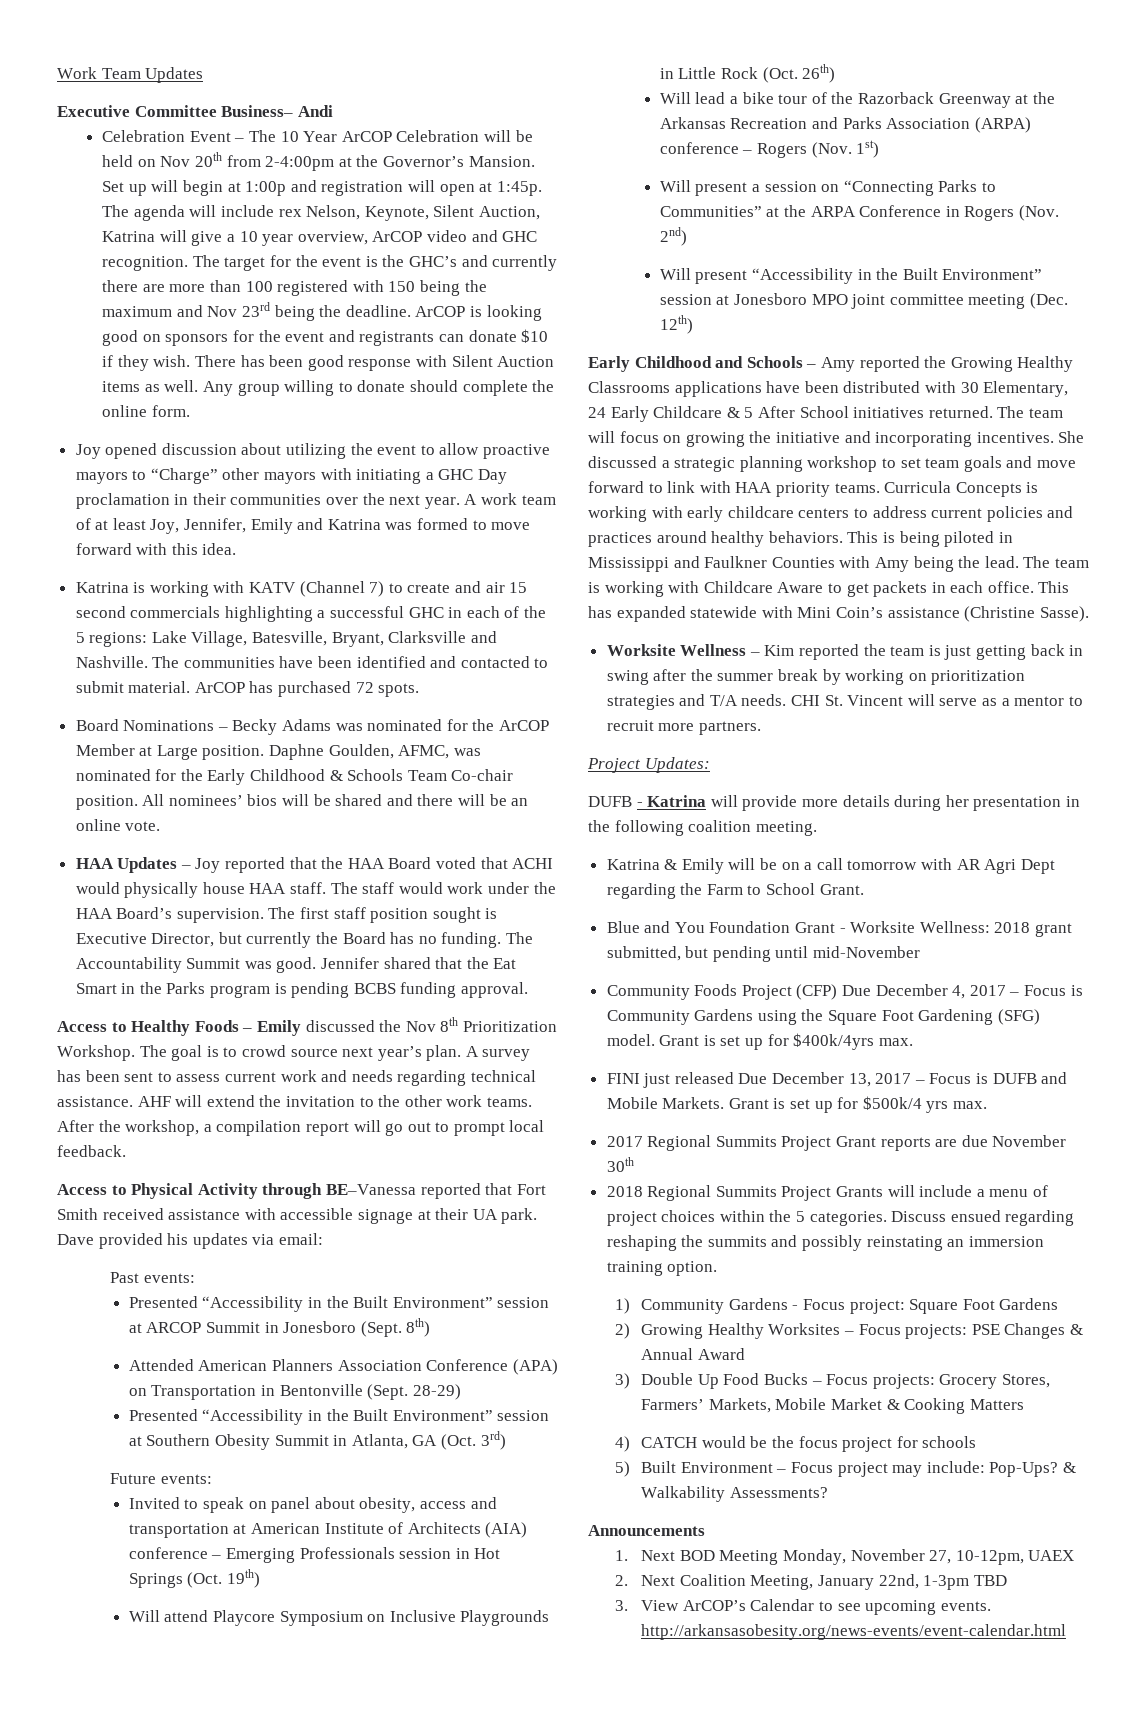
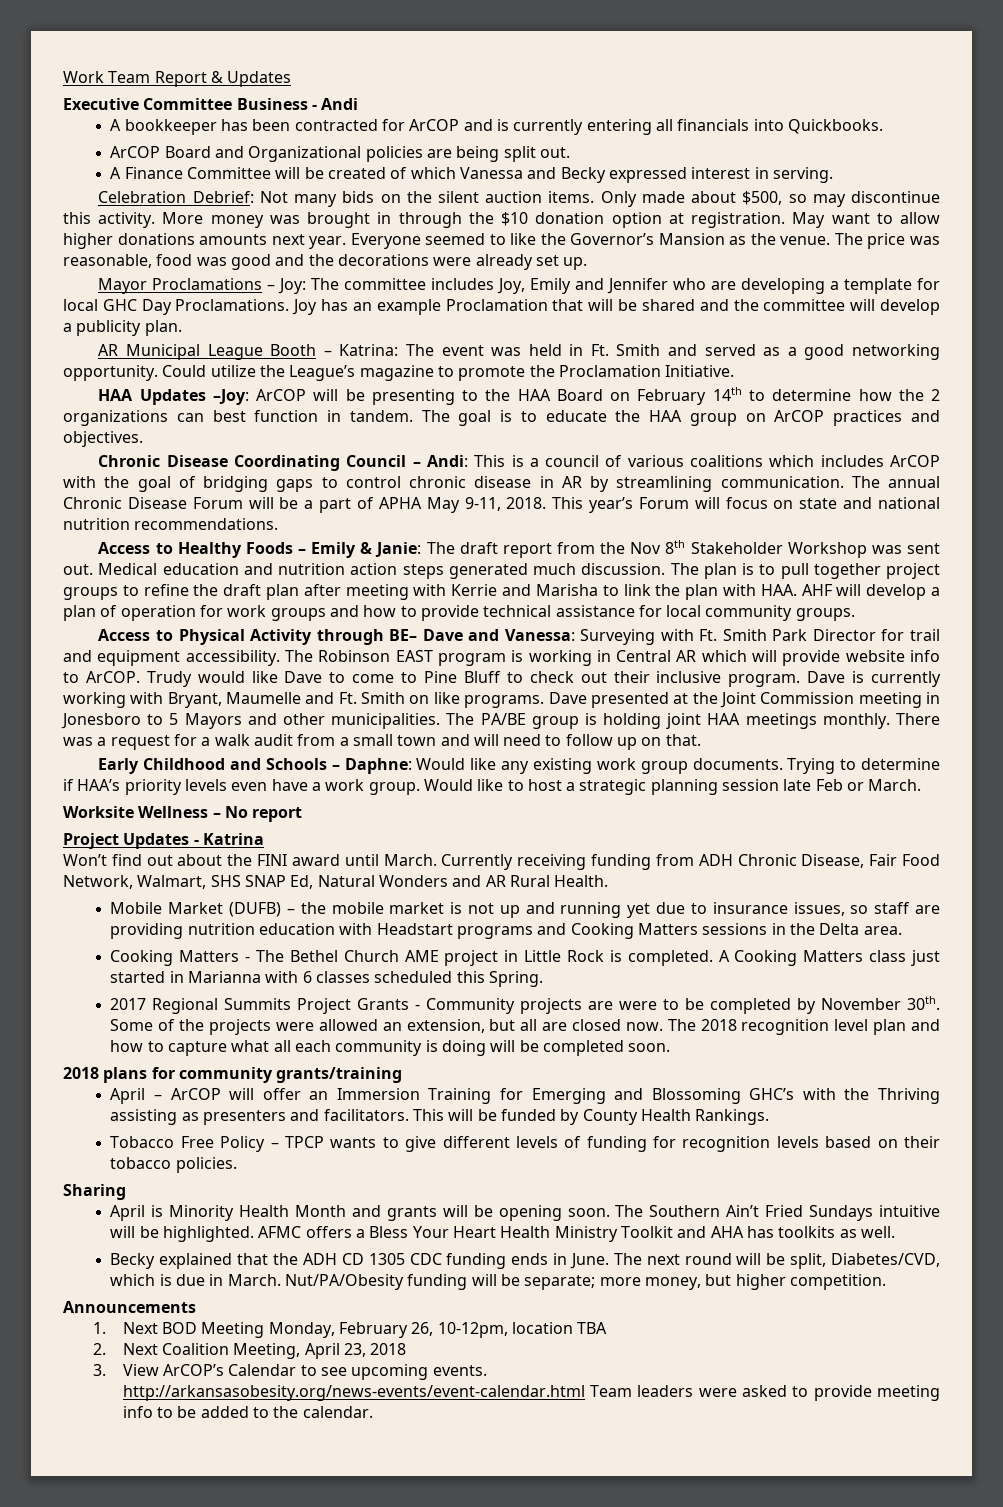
(141, 73) none -> [154,71,223,87] Report &
[221,105,294,117] Business– -> [236,98,317,110] Business -
[102,130,533,142] [102,152,535,171] [102,180,542,196] [102,205,540,221] [102,230,538,246] [102,255,558,271] [102,280,487,296] [102,302,542,321] [102,329,549,346] [102,355,555,371] [102,380,555,396] [102,405,190,417] [75,443,551,459] [75,468,508,484] [75,493,556,509] [75,518,531,534] [75,543,237,555] [75,581,528,597] [75,606,547,622] [75,631,497,647] [75,656,549,668] [75,681,420,697] [75,719,550,735] [75,744,481,760] [75,769,514,785] [75,794,529,810] [75,819,161,831] [75,857,554,873] [75,882,556,898] [75,907,498,923] [75,932,534,948] [75,957,517,973] [75,982,529,998] Celebration Event – The 10 Year ArCOP Celebration will be held on Nov 20th from 2-4:00pm at the Governor’s Mansion. Set up will begin at 1:00p and registration will open at 1:45p. The agenda will include rex Nelson, Keynote, Silent Auction, Katrina will give a 10 year overview, ArCOP video and GHC recognition. The target for the event is the GHC’s and currently there are more than 100 registered with 150 being the maximum and Nov 23rd being the deadline. ArCOP is looking good on sponsors for the event and registrants can donate $10 if they wish. There has been good response with Silent Auction items as well. Any group willing to donate should complete the online form. // Joy opened discussion about utilizing the event to allow proactive mayors to “Charge” other mayors with initiating a GHC Day proclamation in their communities over the next year. A work team of at least Joy, Jennifer, Emily and Katrina was formed to move forward with this idea. // Katrina is working with KATV (Channel 7) to create and air 15 second commercials highlighting a successful GHC in each of the 5 regions: Lake Village, Batesville, Bryant, Clarksville and Nashville. The communities have been identified and contacted to submit material. ArCOP has purchased 72 spots. // Board Nominations – Becky Adams was nominated for the ArCOP Member at Large position. Daphne Goulden, AFMC, was nominated for the Early Childhood & Schools Team Co-chair position. All nominees’ bios will be shared and there will be an online vote. // HAA Updates – Joy reported that the HAA Board voted that ACHI would physically house HAA staff. The staff would work under the HAA Board’s supervision. The first staff position sought is Executive Director, but currently the Board has no funding. The Accountability Summit was good. Jennifer shared that the Eat Smart in the Parks program is pending BCBS funding approval. -> [110,119,883,135] [110,146,571,162] [110,167,833,183] [98,191,940,207] [63,212,941,228] [63,233,940,249] [63,254,588,270] [98,278,940,294] [63,299,941,315] [63,320,182,336] [98,344,940,360] [63,365,735,381] [98,387,940,405] [63,410,940,426] [63,431,143,447] [98,455,941,471] [63,476,940,492] [63,497,941,513] [63,518,279,530] A bookkeeper has been contracted for ArCOP and is currently entering all financials into Quickbooks. // ArCOP Board and Organizational policies are being split out. // A Finance Committee will be created of which Vanessa and Becky expressed interest in serving. // Celebration Debrief: Not many bids on the silent auction items. Only made about $500, so may discontinue this activity. More money was brought in through the $10 donation option at registration. May want to allow higher donations amounts next year. Everyone seemed to like the Governor’s Mansion as the venue. The price was reasonable, food was good and the decorations were already set up. // Mayor Proclamations – Joy: The committee includes Joy, Emily and Jennifer who are developing a template for local GHC Day Proclamations. Joy has an example Proclamation that will be shared and the committee will develop a publicity plan. // AR Municipal League Booth – Katrina: The event was held in Ft. Smith and served as a good networking opportunity. Could utilize the League’s magazine to promote the Proclamation Initiative. // HAA Updates –Joy: ArCOP will be presenting to the HAA Board on February 14th to determine how the 2 organizations can best function in tandem. The goal is to educate the HAA group on ArCOP practices and objectives. // Chronic Disease Coordinating Council – Andi: This is a council of various coalitions which includes ArCOP with the goal of bridging gaps to control chronic disease in AR by streamlining communication. The annual Chronic Disease Forum will be a part of APHA May 9-11, 2018. This year’s Forum will focus on state and national nutrition recommendations.
[305,1017,557,1032] [57,1045,531,1061] [57,1070,536,1086] [57,1095,532,1107] [57,1120,545,1136] [57,1145,126,1157] discussed the Nov 8th Prioritization Workshop. The goal is to crowd source next year’s plan. A survey has been sent to assess current work and needs regarding technical assistance. AHF will extend the invitation to the other work teams. After the workshop, a compilation report will go out to prompt local feedback. -> [360,540,940,558] [63,563,940,579] [63,584,941,600] [63,605,855,621] & Janie: The draft report from the Nov 8th Stakeholder Workshop was sent out. Medical education and nutrition action steps generated much discussion. The plan is to pull together project groups to refine the draft plan after meeting with Kerrie and Marisha to link the plan with HAA. AHF will develop a plan of operation for work groups and how to provide technical assistance for local community groups.
[325,1183,546,1199] [57,1208,538,1224] [57,1233,323,1249] [110,1272,195,1283] [128,1296,550,1312] [128,1318,431,1337] [128,1359,558,1375] [128,1384,461,1400] [128,1409,550,1425] [128,1431,506,1450] [110,1473,212,1484] [128,1497,497,1513] [128,1522,528,1538] [128,1547,501,1563] [128,1569,261,1588] [128,1610,550,1626] [659,64,836,83] [659,92,1055,108] [659,117,1031,133] [659,140,880,158] [659,180,996,196] [659,205,1059,221] [659,227,687,246] [659,268,1043,284] [659,293,1068,309] [659,315,693,334] BE–Vanessa reported that Fort Smith received assistance with accessible signage at their UA park. Dave provided his updates via email: // Past events: // Presented “Accessibility in the Built Environment” session at ARCOP Summit in Jonesboro (Sept. 8th) // Attended American Planners Association Conference (APA) on Transportation in Bentonville (Sept. 28-29) // Presented “Accessibility in the Built Environment” session at Southern Obesity Summit in Atlanta, GA (Oct. 3rd) // Future events: // Invited to speak on panel about obesity, access and transportation at American Institute of Architects (AIA) conference – Emerging Professionals session in Hot Springs (Oct. 19th) // Will attend Playcore Symposium on Inclusive Playgrounds in Little Rock (Oct. 26th) // Will lead a bike tour of the Razorback Greenway at the Arkansas Recreation and Parks Association (ARPA) conference – Rogers (Nov. 1st) // Will present a session on “Connecting Parks to Communities” at the ARPA Conference in Rogers (Nov. 2nd) // Will present “Accessibility in the Built Environment” session at Jonesboro MPO joint committee meeting (Dec. 12th) -> [389,629,940,645] [63,650,940,666] [63,671,942,687] [63,692,941,708] [61,713,940,729] [63,734,701,750] BE– Dave and Vanessa: Surveying with Ft. Smith Park Director for trail and equipment accessibility. The Robinson EAST program is working in Central AR which will provide website info to ArCOP. Trudy would like Dave to come to Pine Bluff to check out their inclusive program. Dave is currently working with Bryant, Maumelle and Ft. Smith on like programs. Dave presented at the Joint Commission meeting in Jonesboro to 5 Mayors and other municipalities. The PA/BE group is holding joint HAA meetings monthly. There was a request for a walk audit from a small town and will need to follow up on that.
[820,356,1074,372] [588,381,1069,397] [588,406,1063,422] [588,431,1085,447] [588,456,1076,472] [588,481,1039,497] [588,506,1074,522] [588,531,1013,547] [588,556,1089,572] [588,581,1070,597] [588,606,1089,622] [606,644,1084,660] [606,669,1026,685] [606,694,1083,710] [606,720,761,735] [587,757,710,773] [588,796,632,807] Amy reported the Growing Healthy Classrooms applications have been distributed with 30 Elementary, 24 Early Childcare & 5 After School initiatives returned. The team will focus on growing the initiative and incorporating incentives. She discussed a strategic planning workshop to set team goals and move forward to link with HAA priority teams. Curricula Concepts is working with early childcare centers to address current policies and practices around healthy behaviors. This is being piloted in Mississippi and Faulkner Counties with Amy being the lead. The team is working with Childcare Aware to get packets in each office. This has expanded statewide with Mini Coin’s assistance (Christine Sasse). // Worksite Wellness – Kim reported the team is just getting back in swing after the summer break by working on prioritization strategies and T/A needs. CHI St. Vincent will serve as a mentor to recruit more partners. // Project Updates: // DUFB -> [344,758,940,774] [63,779,922,795] [63,806,303,822] [63,833,190,849] Daphne: Would like any existing work group documents. Trying to determine if HAA’s priority levels even have a work group. Would like to host a strategic planning session late Feb or March. // Worksite Wellness – No report // Project Updates
[710,795,1080,811] [588,820,817,836] [606,858,1055,874] [606,883,864,899] [606,921,1073,937] [606,946,921,962] [606,984,1083,1000] [606,1009,1040,1025] [606,1033,913,1050] [606,1072,1068,1088] [606,1096,988,1113] [606,1135,1067,1151] [606,1157,634,1172] [606,1185,1049,1201] [606,1210,1075,1226] [606,1235,1044,1251] [606,1261,718,1276] [614,1298,1059,1314] [614,1323,1083,1339] [641,1348,745,1360] [614,1373,1050,1389] [641,1398,1024,1414] [614,1436,977,1452] [614,1461,1076,1477] [641,1486,828,1502] will provide more details during her presentation in the following coalition meeting. // Katrina & Emily will be on a call tomorrow with AR Agri Dept regarding the Farm to School Grant. // Blue and You Foundation Grant - Worksite Wellness: 2018 grant submitted, but pending until mid-November // Community Foods Project (CFP) Due December 4, 2017 – Focus is Community Gardens using the Square Foot Gardening (SFG) model. Grant is set up for $400k/4yrs max. // FINI just released Due December 13, 2017 – Focus is DUFB and Mobile Markets. Grant is set up for $500k/4 yrs max. // 2017 Regional Summits Project Grant reports are due November 30th // 2018 Regional Summits Project Grants will include a menu of project choices within the 5 categories. Discuss ensued regarding reshaping the summits and possibly reinstating an immersion training option. // 1) Community Gardens - Focus project: Square Foot Gardens // 2) Growing Healthy Worksites – Focus projects: PSE Changes & Annual Award // 3) Double Up Food Bucks – Focus projects: Grocery Stores, Farmers’ Markets, Mobile Market & Cooking Matters // 4) CATCH would be the focus project for schools // 5) Built Environment – Focus project may include: Pop-Ups? & Walkability Assessments? -> [63,854,941,870] [63,875,609,889] [110,902,941,918] [110,923,902,939] [110,950,940,966] [110,971,544,987] [110,996,941,1014] [110,1019,940,1035] [110,1040,671,1056] [63,1067,403,1083] [110,1088,941,1104] [110,1109,770,1125] [110,1136,940,1152] [110,1157,237,1173] [63,1184,126,1200] [110,1205,940,1221] [110,1226,895,1242] [110,1253,940,1269] [110,1274,886,1290] // Won’t find out about the FINI award until March. Currently receiving funding from ADH Chronic Disease, Fair Food Network, Walmart, SHS SNAP Ed, Natural Wonders and AR Rural Health. // Mobile Market (DUFB) – the mobile market is not up and running yet due to insurance issues, so staff are providing nutrition education with Headstart programs and Cooking Matters sessions in the Delta area. // Cooking Matters - The Bethel Church AME project in Little Rock is completed. A Cooking Matters class just started in Marianna with 6 classes scheduled this Spring. // 2017 Regional Summits Project Grants - Community projects are were to be completed by November 30th. Some of the projects were allowed an extension, but all are closed now. The 2018 recognition level plan and how to capture what all each community is doing will be completed soon. // 2018 plans for community grants/training // April – ArCOP will offer an Immersion Training for Emerging and Blossoming GHC’s with the Thriving assisting as presenters and facilitators. This will be funded by County Health Rankings. // Tobacco Free Policy – TPCP wants to give different levels of funding for recognition levels based on their tobacco policies. // Sharing // April is Minority Health Month and grants will be opening soon. The Southern Ain’t Fried Sundays intuitive will be highlighted. AFMC offers a Bless Your Heart Health Ministry Toolkit and AHA has toolkits as well. // Becky explained that the ADH CD 1305 CDC funding ends in June. The next round will be split, Diabetes/CVD, which is due in March. Nut/PA/Obesity funding will be separate; more money, but higher competition.
[850,1549,1075,1565] November 27, 10-12pm, UAEX -> [339,1322,608,1338] February 26, 10-12pm, location TBA
[817,1574,1007,1590] January 22nd, 1-3pm TBD -> [304,1343,407,1359] April 23, 2018
(1067, 1632) none -> [590,1385,941,1401] [122,1406,373,1418] Team leaders were asked to provide meeting info to be added to the calendar.

